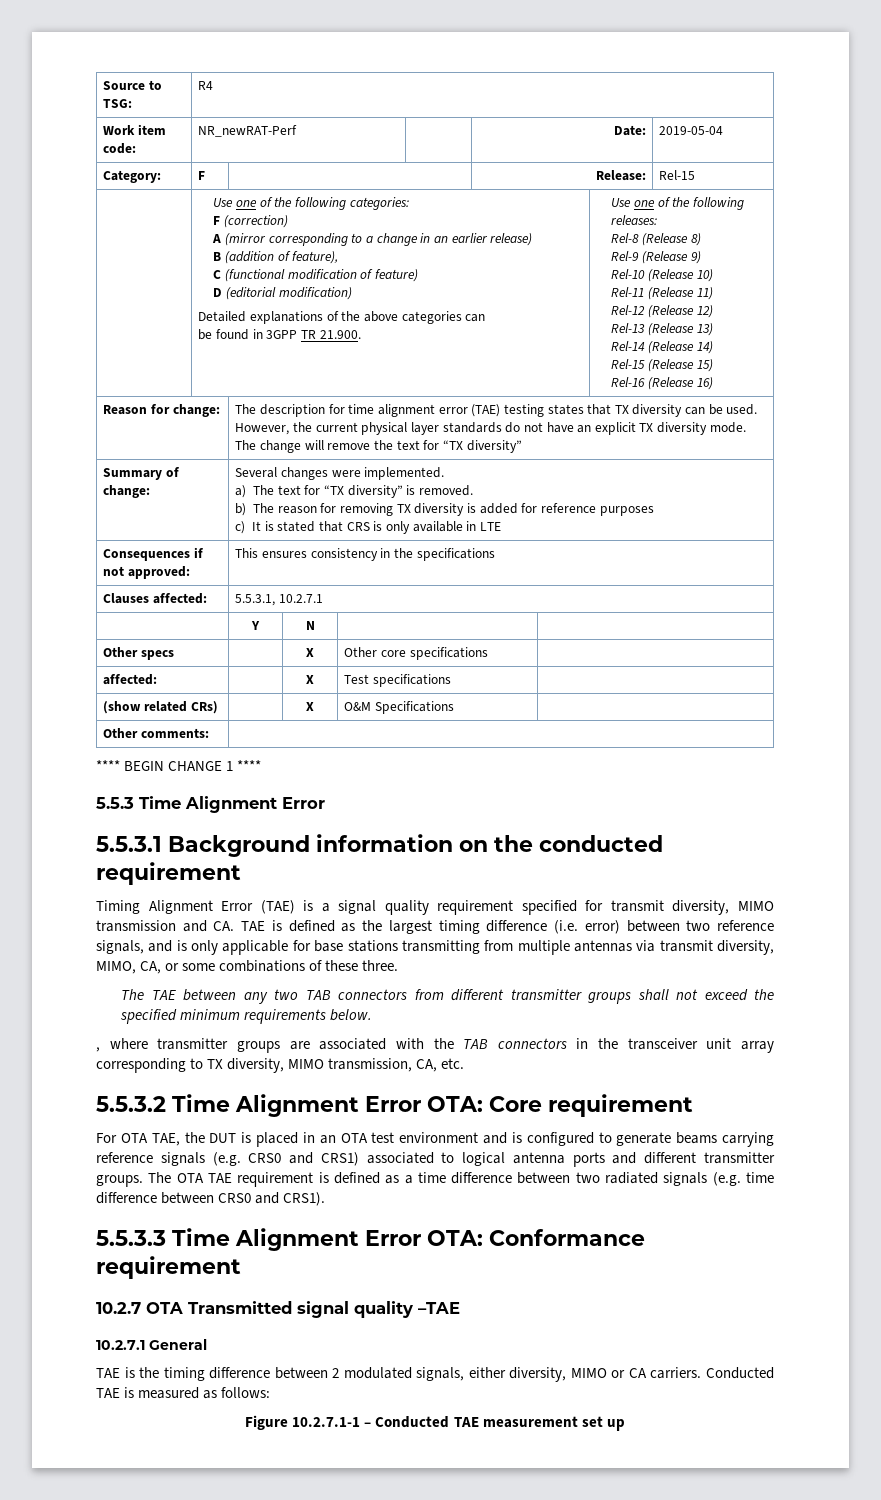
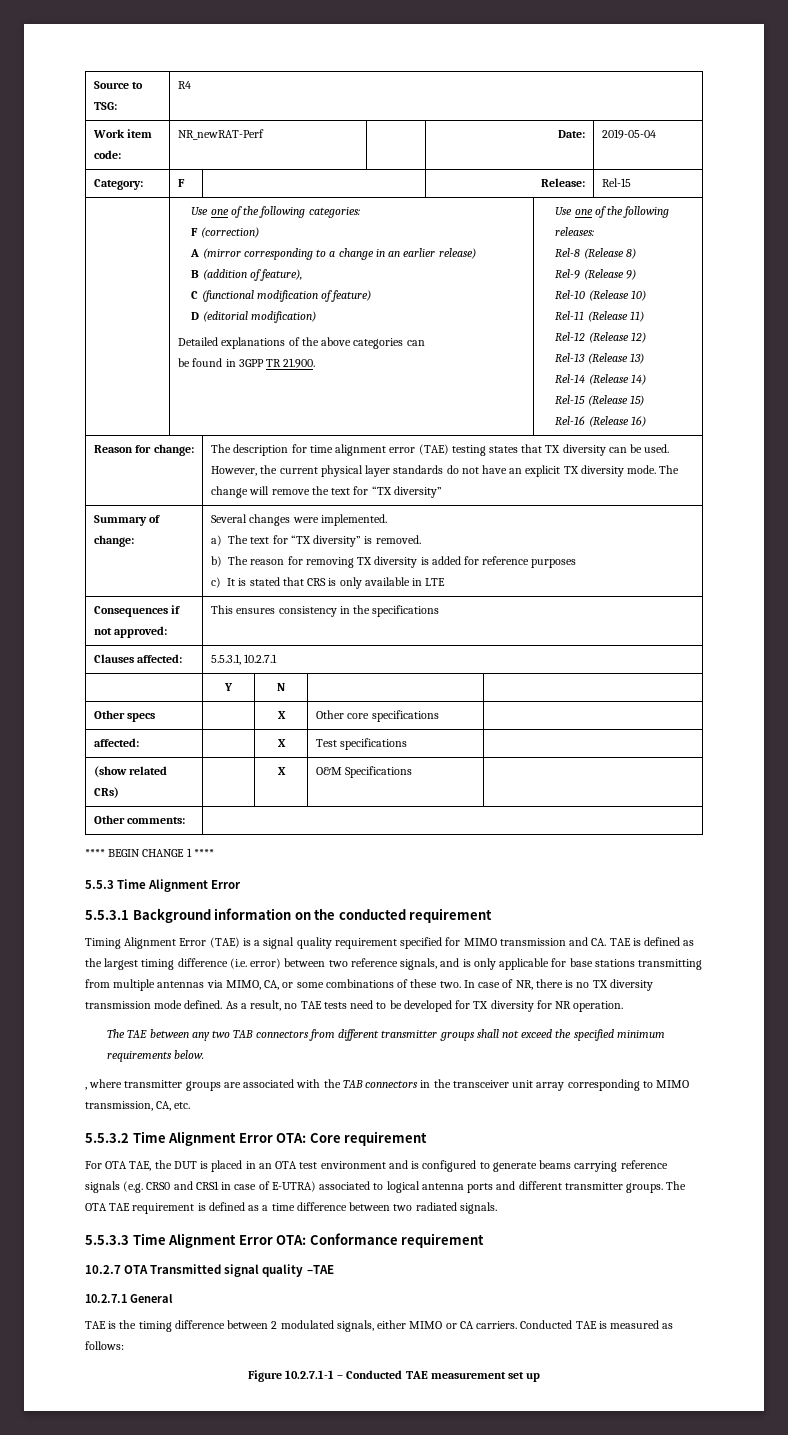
[610,900,730,915] transmit diversity, -> (461, 941) none
[659,940,775,955] transmit diversity, -> (223, 984) none
[362,960,399,971] three. -> [439,979,653,991] [85,1000,624,1012] two. In case of NR, there is no TX diversity transmission mode defined. As a result, no TAE tests need to be developed for TX diversity for NR operation.
[207,1058,285,1073] TX diversity, -> (653, 1084) none
[320,1152,359,1166] CRS1) -> [195,1181,316,1192] CRS1 in case of E-UTRA)
[663,1172,774,1186] [96,1192,326,1206] signals (e.g. time difference between CRS0 and CRS1). -> [459,1202,497,1214] signals.
[509,1367,567,1382] diversity, -> (407, 1324) none

